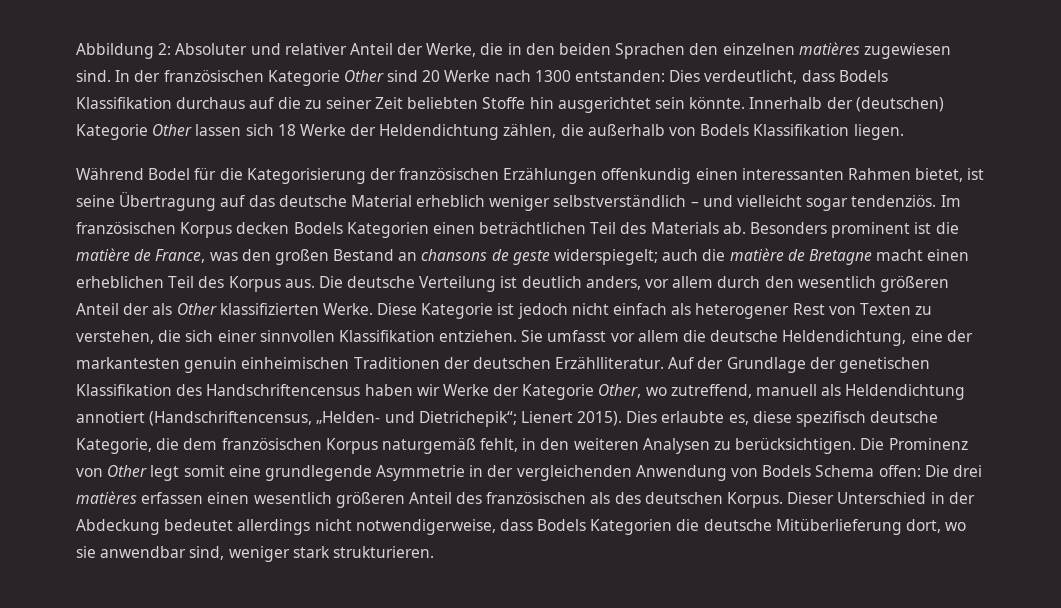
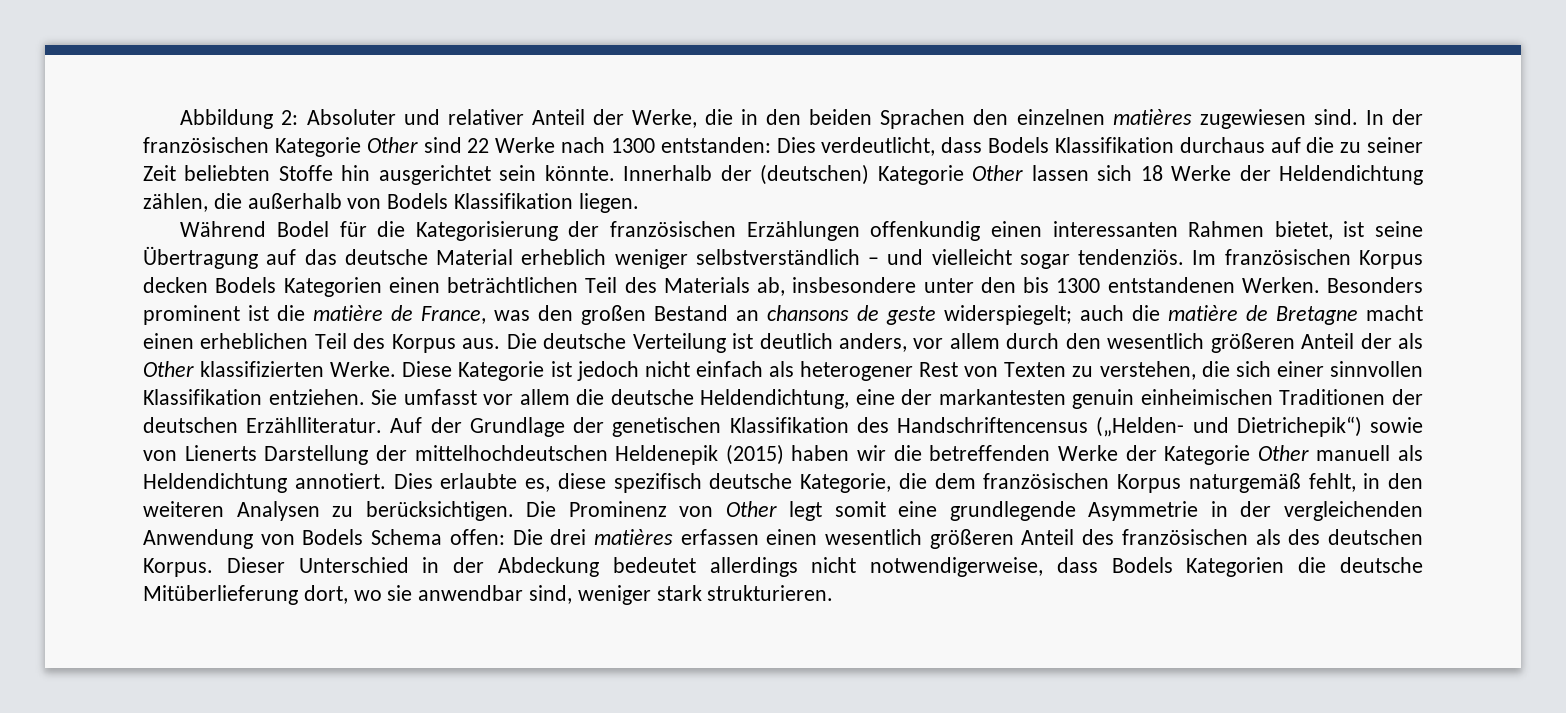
[422,70,441,82] 20 -> [467,138,490,153] 22
[722,222,746,234] ab. -> [757,277,1320,296] ab, insbesondere unter den bis 1300 entstandenen Werken.
[364,384,966,400] [76,411,623,427] haben wir Werke der Kategorie Other, wo zutreffend, manuell als Heldendichtung annotiert (Handschriftencensus, „Helden- und Dietrichepik“; Lienert 2015). -> [1096,416,1423,437] [143,444,1423,465] [143,473,386,493] („Helden- und Dietrichepik“) sowie von Lienerts Darstellung der mittelhochdeutschen Heldenepik (2015) haben wir die betreffenden Werke der Kategorie Other manuell als Heldendichtung annotiert.

